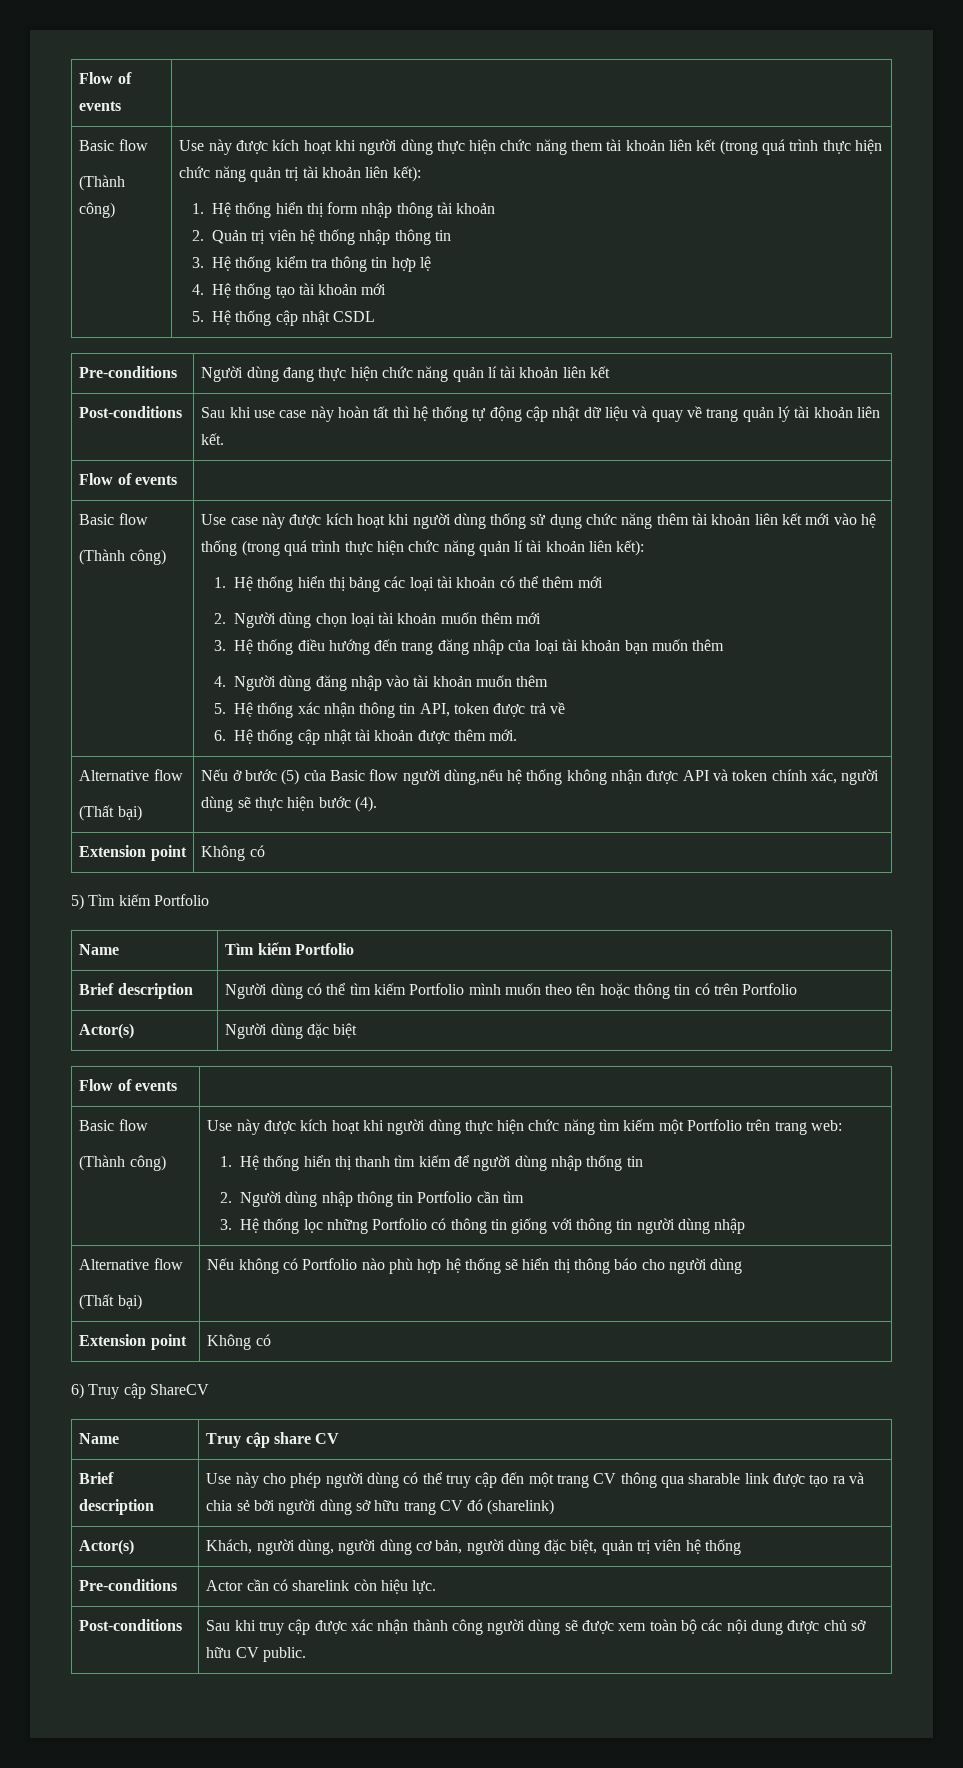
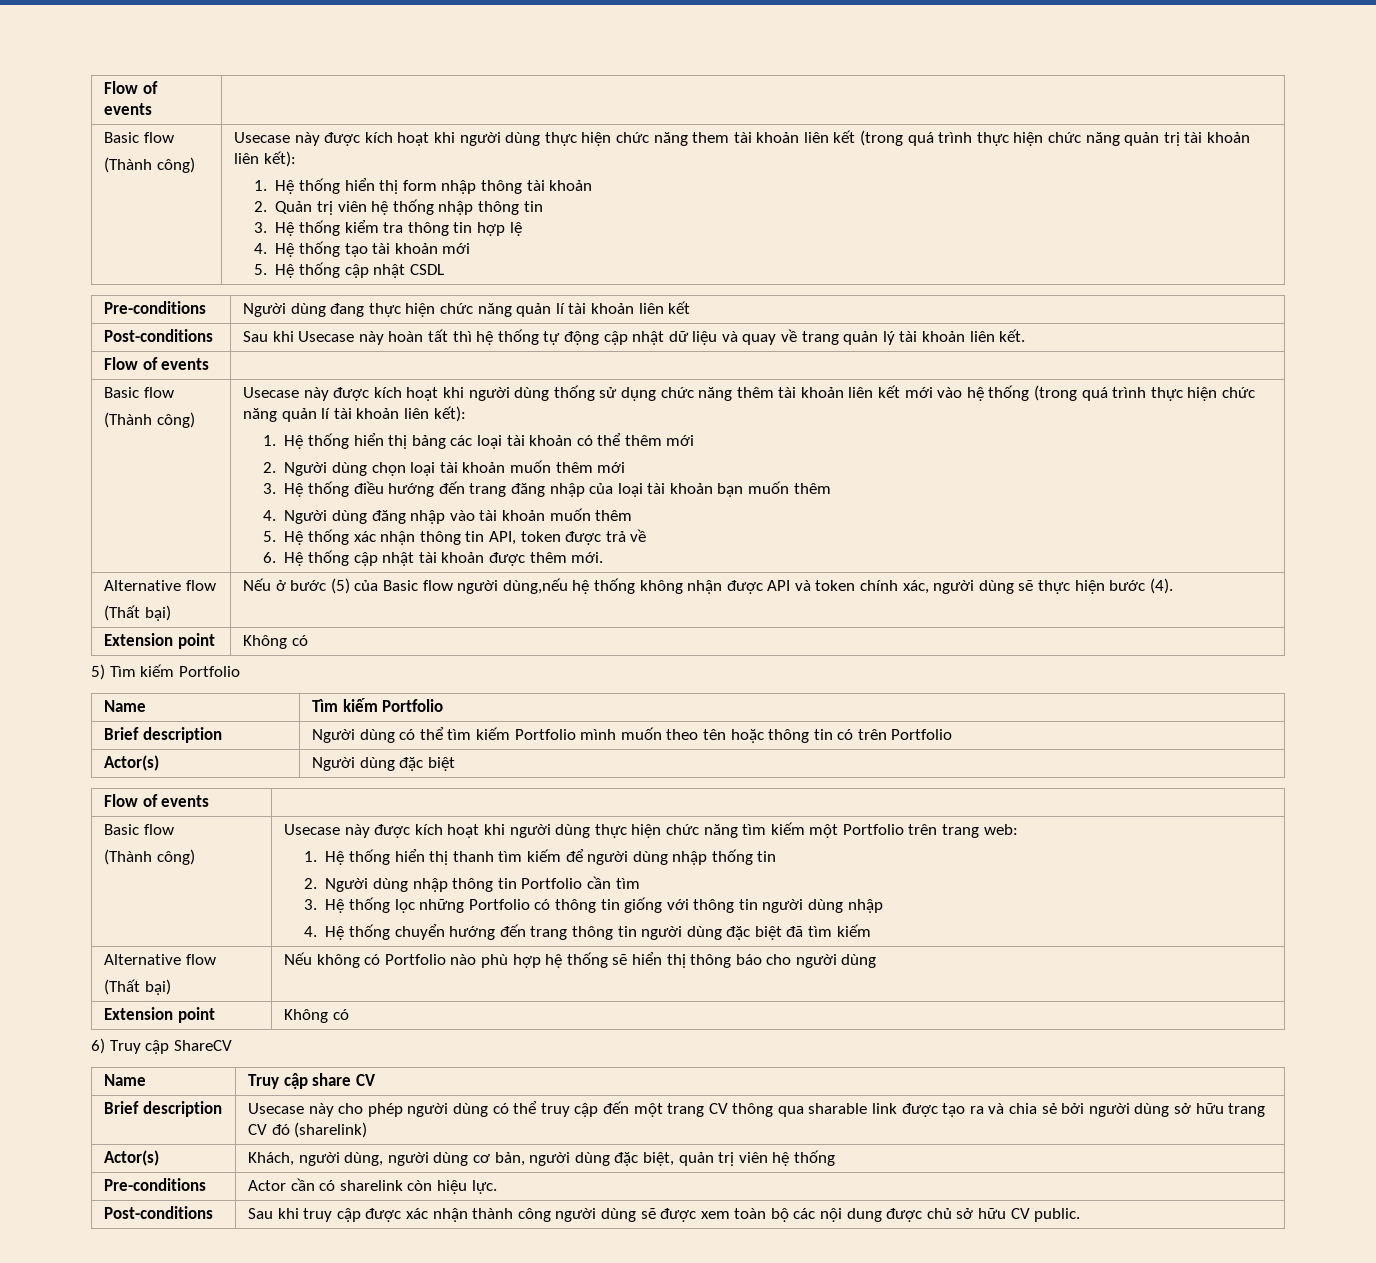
[79,72,132,84] [79,101,122,111] [79,139,148,151] [79,175,126,191] [79,202,116,218] [179,140,205,151] Flow of events | // Basic flow // (Thành công) | Use -> [104,81,158,94] [104,103,153,115] [104,132,174,143] [104,157,195,173] [234,132,291,143] Flow of events | // Basic flow // (Thành công) | Usecase
[253,410,307,418] use case -> [298,331,355,342] Usecase
[201,514,258,525] Use case -> [243,387,300,398] Usecase
[207,1120,233,1131] Use -> [284,824,341,835] Usecase
(746, 1226) none -> [303,924,871,940] // 4. Hệ thống chuyển hướng đến trang thông tin người dùng đặc biệt đã tìm kiếm
[206,1473,232,1484] Use -> [248,1103,305,1114] Usecase

